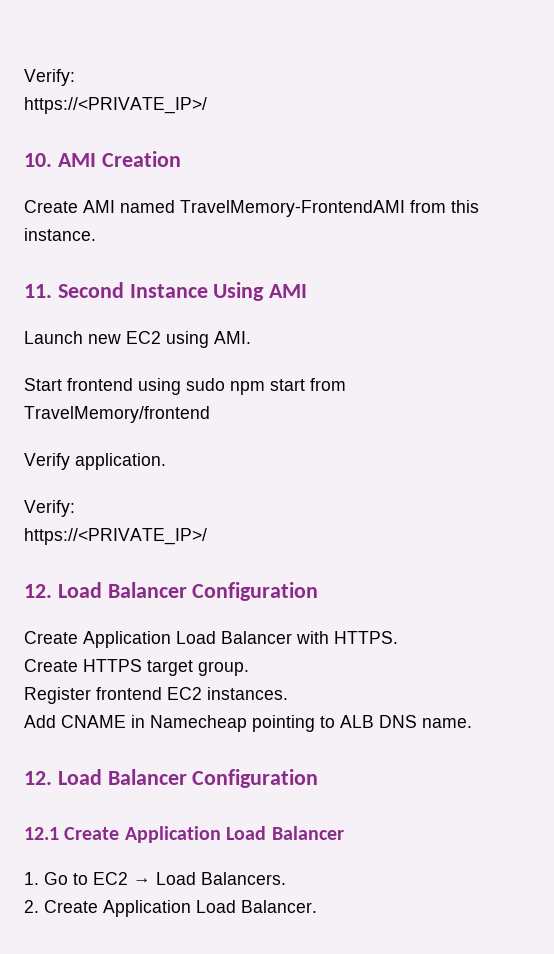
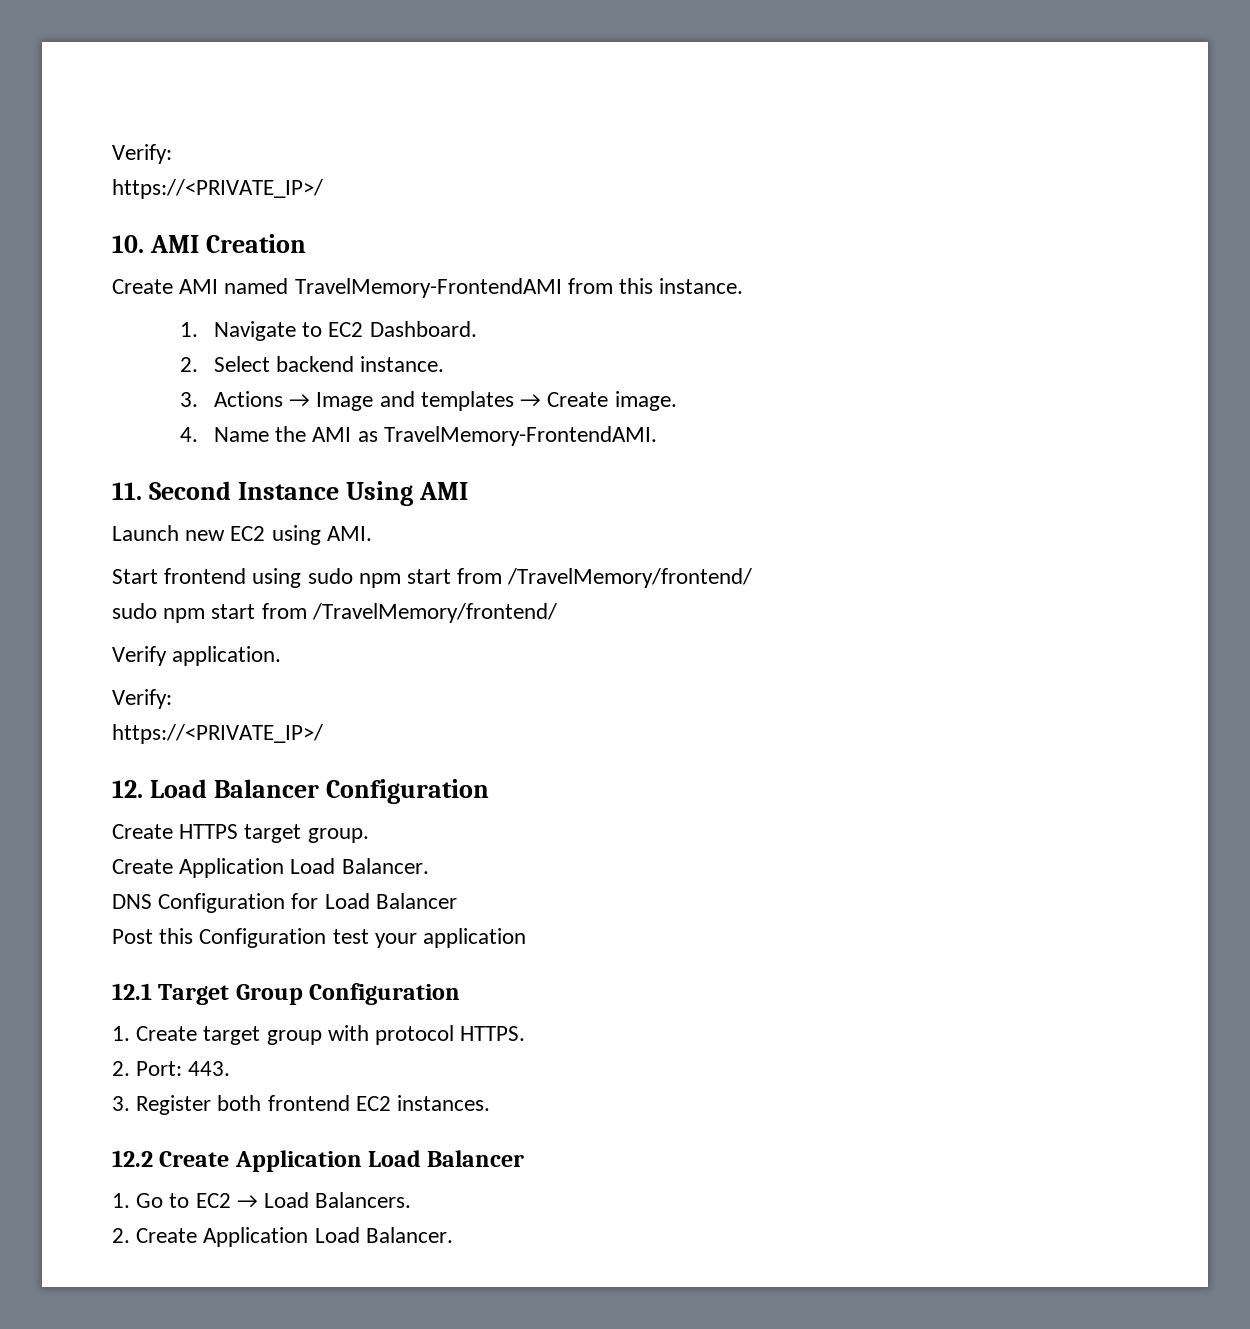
(96, 234) none -> [180,321,477,341] [180,356,445,372] [180,391,677,411] [180,426,657,446] // 1. Navigate to EC2 Dashboard. // 2. Select backend instance. // 3. Actions → Image and templates → Create image. // 4. Name the AMI as TravelMemory-FrontendAMI.
[24,406,210,423] TravelMemory/frontend -> [507,568,753,588] [112,603,557,623] /TravelMemory/frontend/ // sudo npm start from /TravelMemory/frontend/
[83,631,398,648] [24,659,249,676] [24,687,288,704] [24,715,472,732] [24,769,319,788] [24,827,59,840] Application Load Balancer with HTTPS. // Create HTTPS target group. // Register frontend EC2 instances. // Add CNAME in Namecheap pointing to ALB DNS name. // 12. Load Balancer Configuration // 12.1 -> [179,824,369,843] [112,858,429,878] [112,893,457,913] [112,928,527,948] [112,983,461,1005] [112,1025,526,1045] [112,1061,231,1076] [112,1095,491,1115] [112,1150,153,1167] HTTPS target group. // Create Application Load Balancer. // DNS Configuration for Load Balancer // Post this Configuration test your application // 12.1 Target Group Configuration // 1. Create target group with protocol HTTPS. // 2. Port: 443. // 3. Register both frontend EC2 instances. // 12.2

